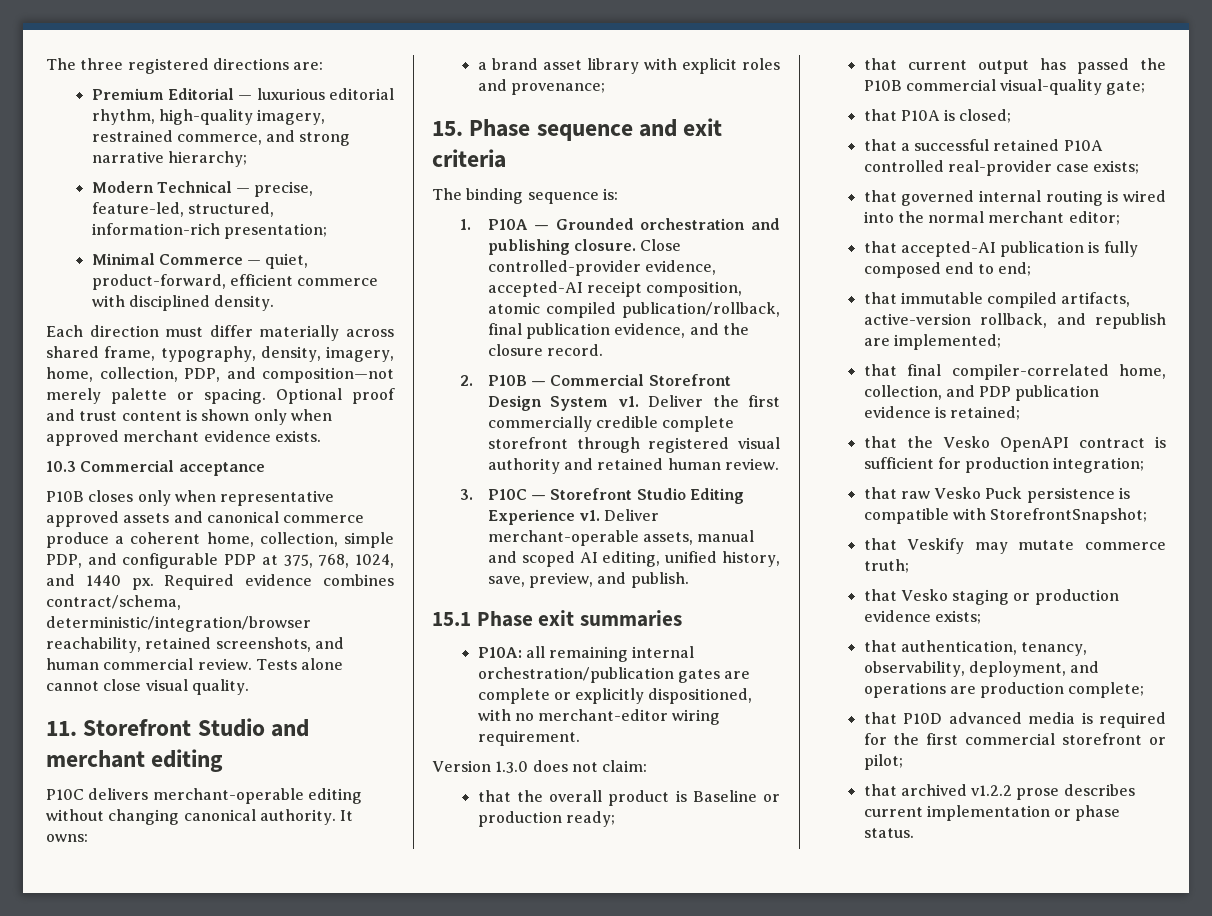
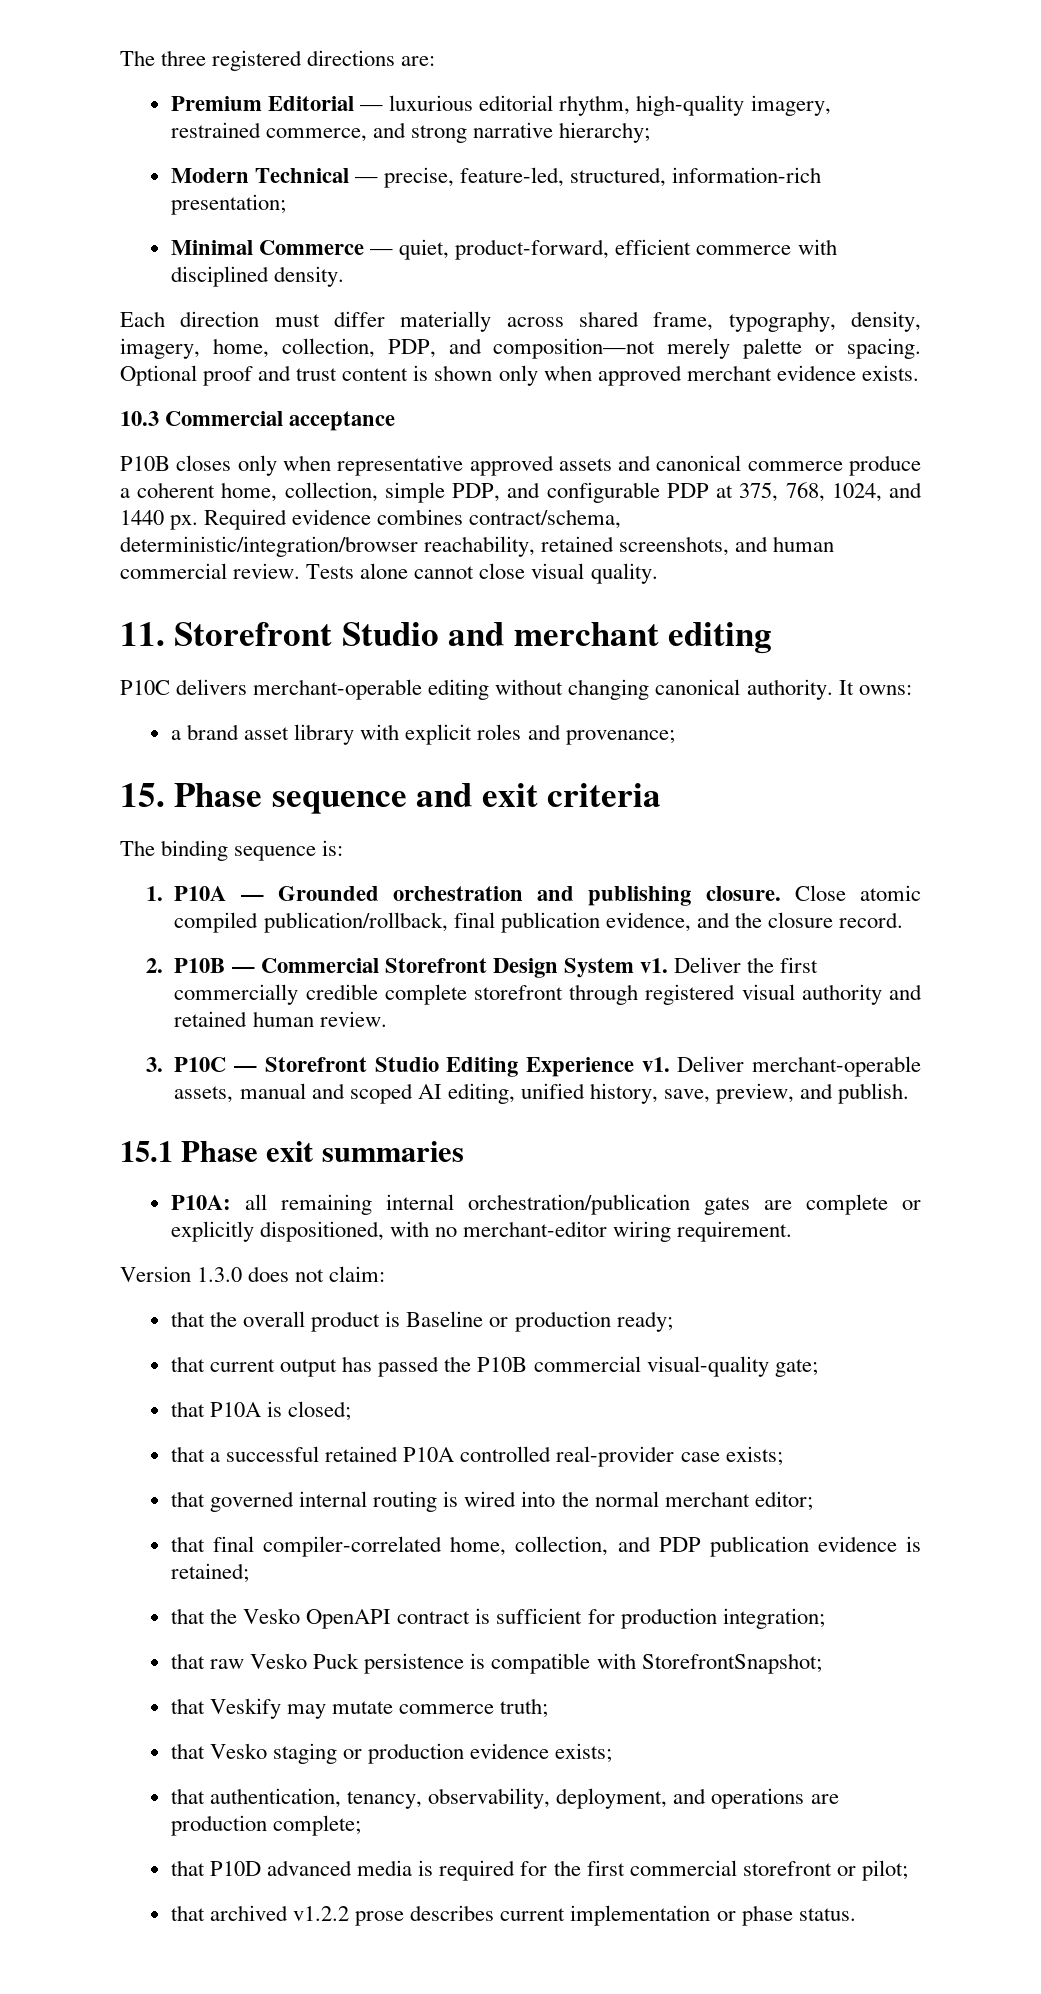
[487,260,717,276] [487,281,743,297] controlled-provider evidence, accepted-AI receipt composition, -> (846, 893) none
[863,241,1138,257] [863,262,1032,278] [863,292,1131,308] [863,313,1166,329] [863,334,1001,350] // that accepted-AI publication is fully composed end to end; // that immutable compiled artifacts, active-version rollback, and republish are implemented; -> (813, 1501) none

